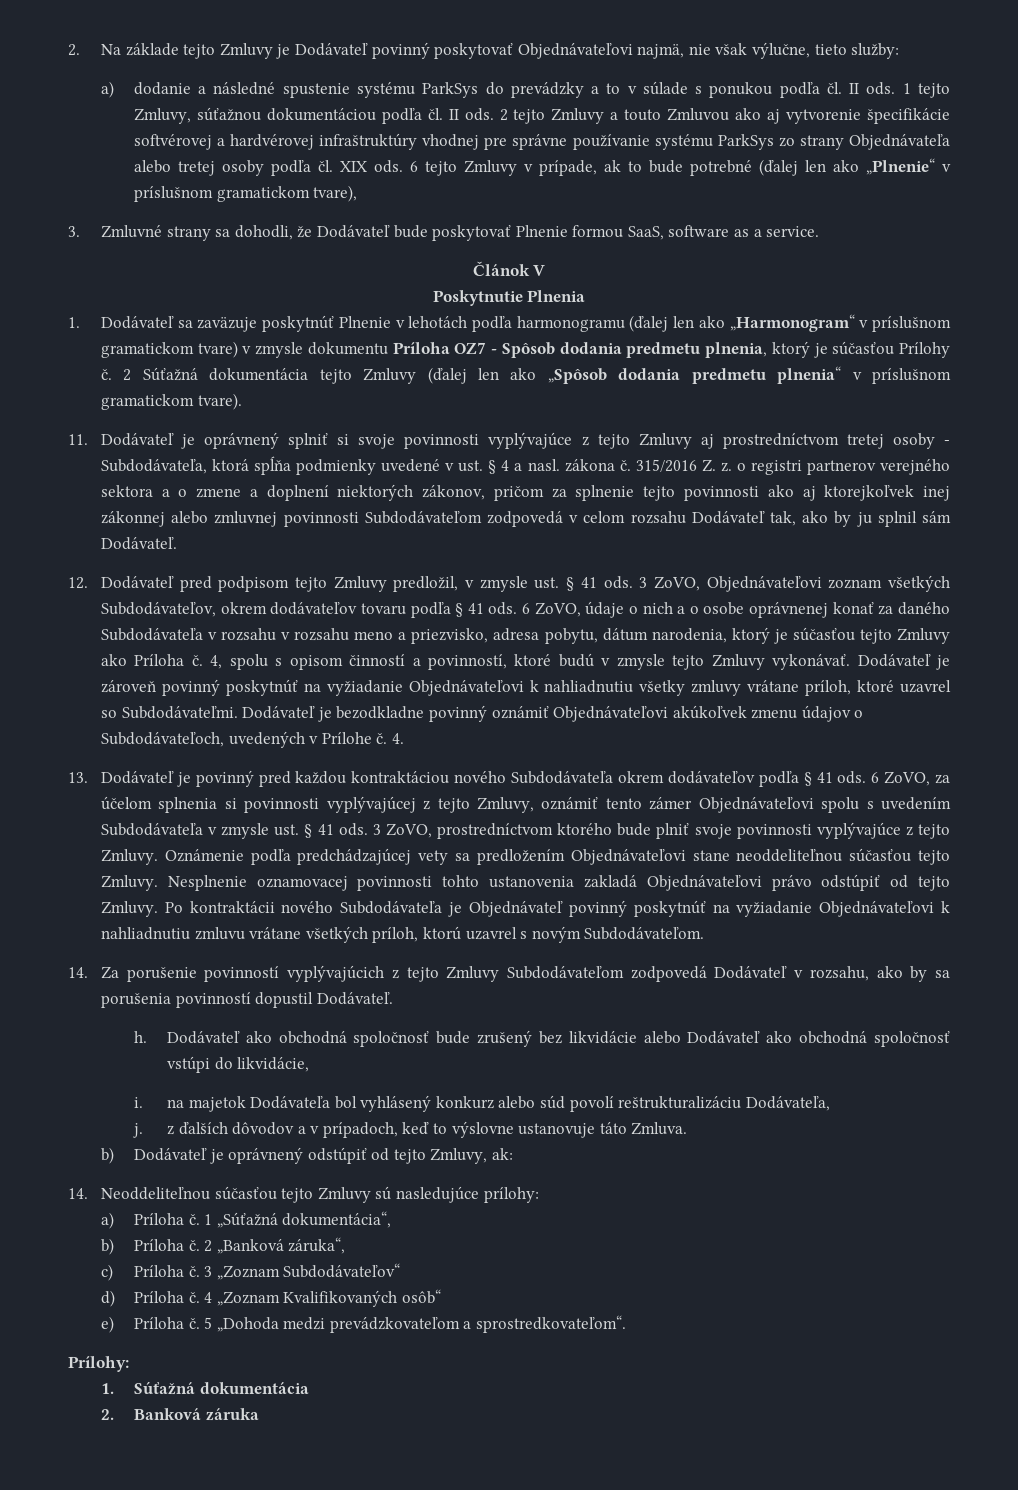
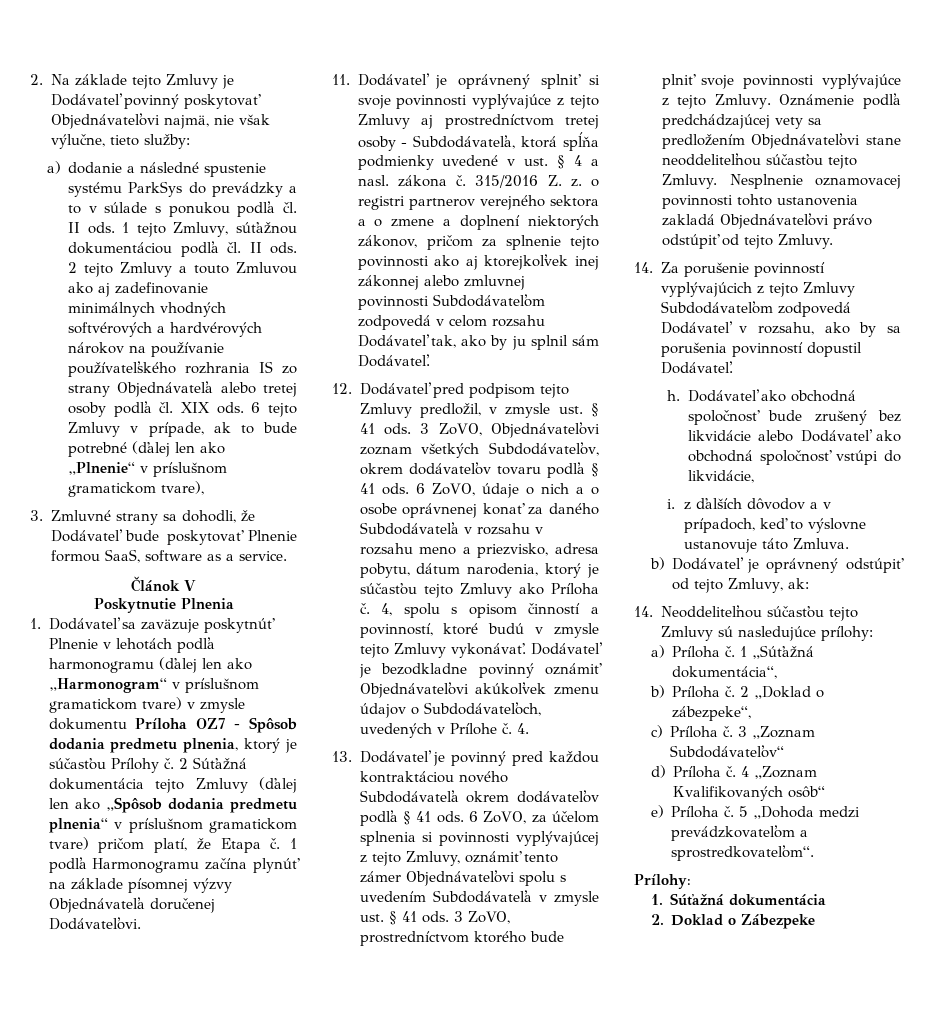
[786,108,951,124] [133,133,774,150] vytvorenie špecifikácie softvérovej a hardvérovej infraštruktúry vhodnej pre správne používanie systému ParkSys -> [115,282,209,294] [68,302,227,317] [68,322,263,337] [68,342,225,357] [68,361,274,377] zadefinovanie minimálnych vhodných softvérových a hardvérových nárokov na používanie používateľského rozhrania IS
[197,393,242,410] tvare). -> [48,837,297,853] [48,857,300,873] [48,878,232,893] [48,897,215,913] [48,917,141,930] tvare) pričom platí, že Etapa č. 1 podľa Harmonogramu začína plynúť na základe písomnej výzvy Objednávateľa doručenej Dodávateľovi.
[100,679,951,696] [100,706,332,722] zároveň povinný poskytnúť na vyžiadanie Objednávateľovi k nahliadnutiu všetky zmluvy vrátane príloh, ktoré uzavrel so Subdodávateľmi. Dodávateľ je -> (371, 671) none
[164,900,950,917] [100,926,705,943] Po kontraktácii nového Subdodávateľa je Objednávateľ povinný poskytnúť na vyžiadanie Objednávateľovi k nahliadnutiu zmluvu vrátane všetkých príloh, ktorú uzavrel s novým Subdodávateľom. -> (834, 241) none
[166,1095,830,1112] [132,1123,143,1138] na majetok Dodávateľa bol vyhlásený konkurz alebo súd povolí reštrukturalizáciu Dodávateľa, // j. -> (676, 504) none
[216,1237,346,1254] „Banková záruka“, -> [754,686,825,699] [672,706,752,721] „Doklad o zábezpeke“,
[133,1408,259,1421] Banková záruka -> [671,914,816,929] Doklad o Zábezpeke

